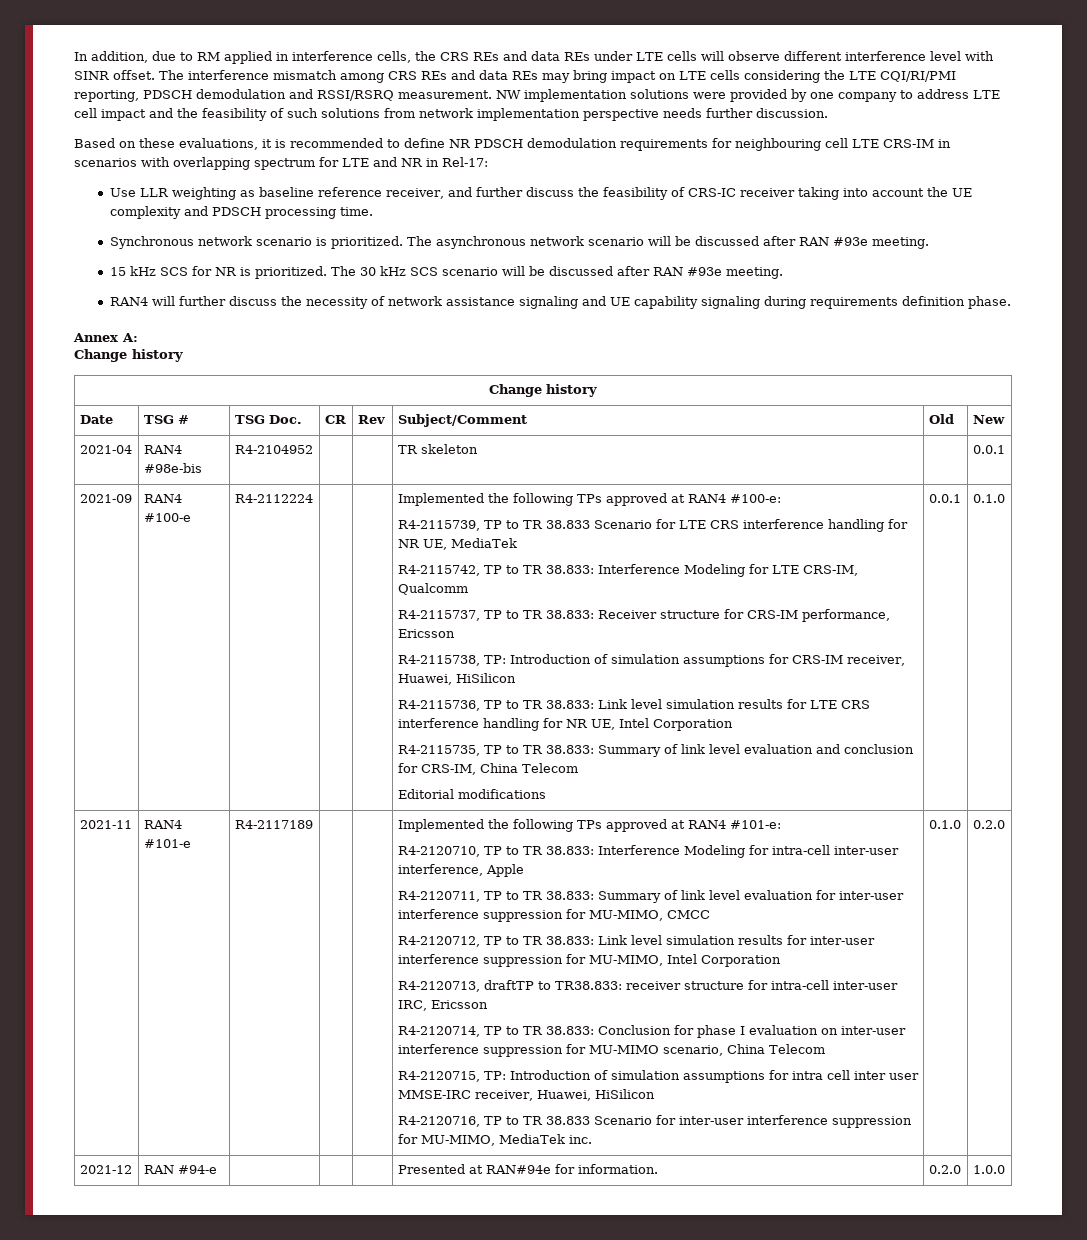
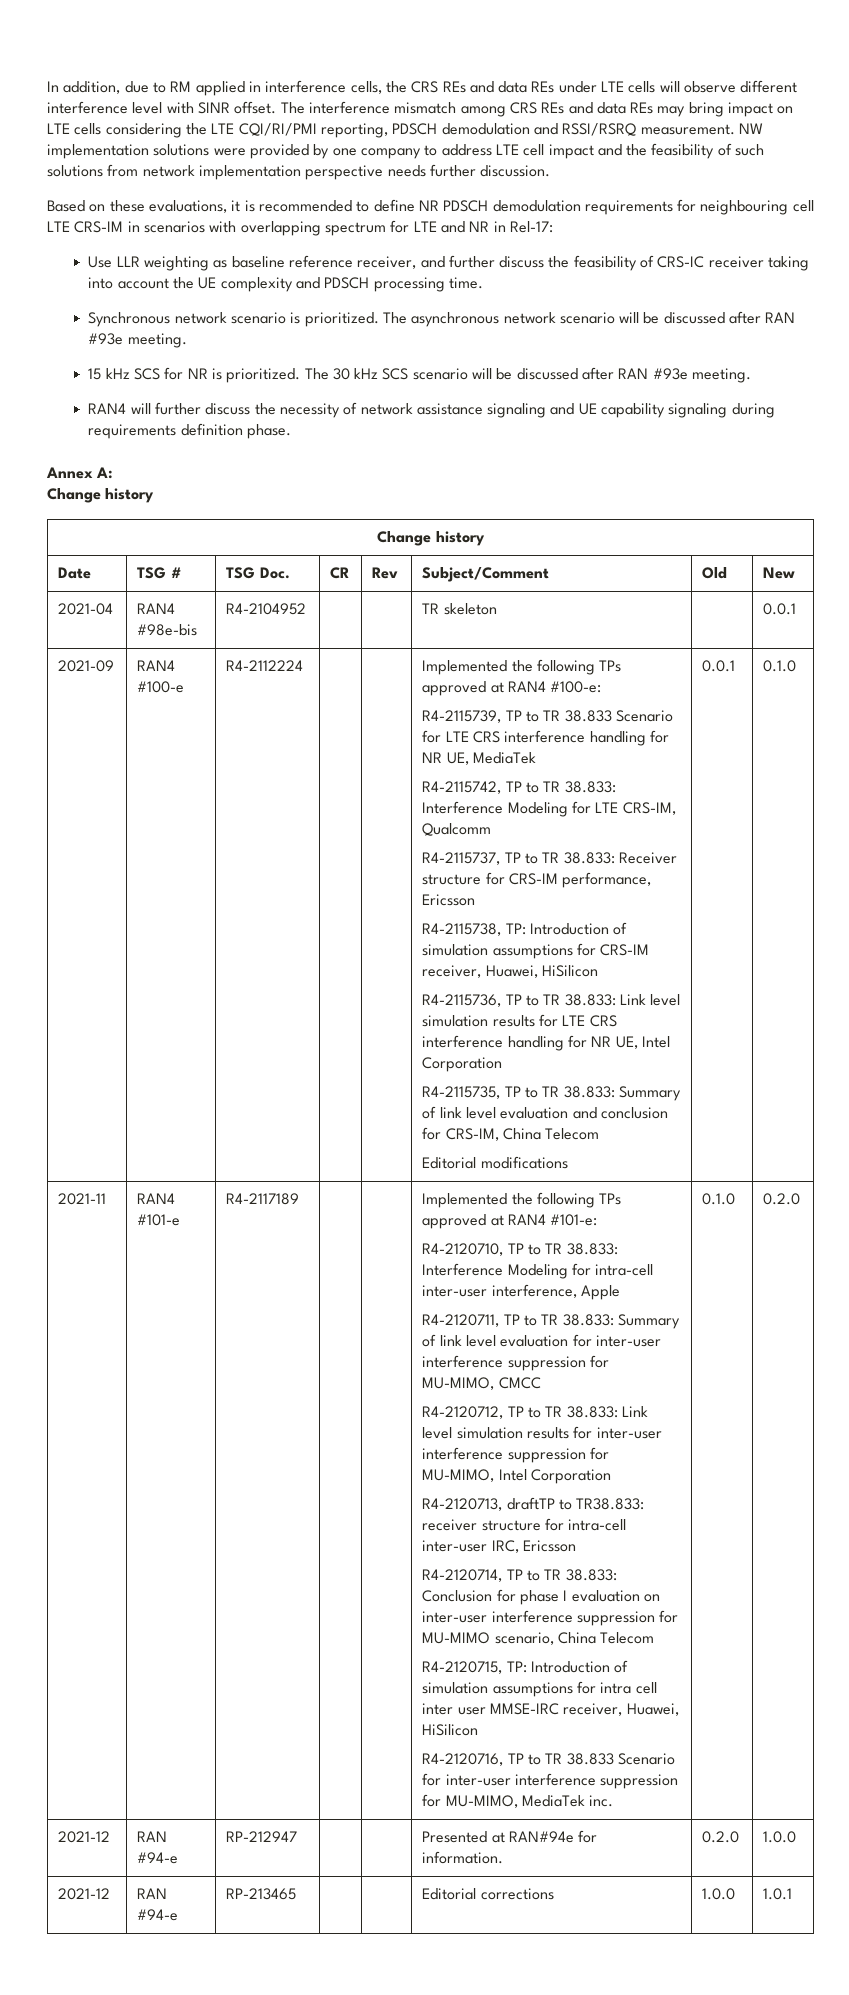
(217, 1169) none -> [226,1831,298,1842] RP-212947
(1005, 1169) none -> [58,1888,111,1900] [137,1888,168,1899] [137,1909,179,1921] [226,1888,297,1900] [422,1888,554,1900] [702,1888,736,1900] [763,1888,793,1900] // 2021-12 | RAN #94-e | RP-213465 | | | Editorial corrections | 1.0.0 | 1.0.1

